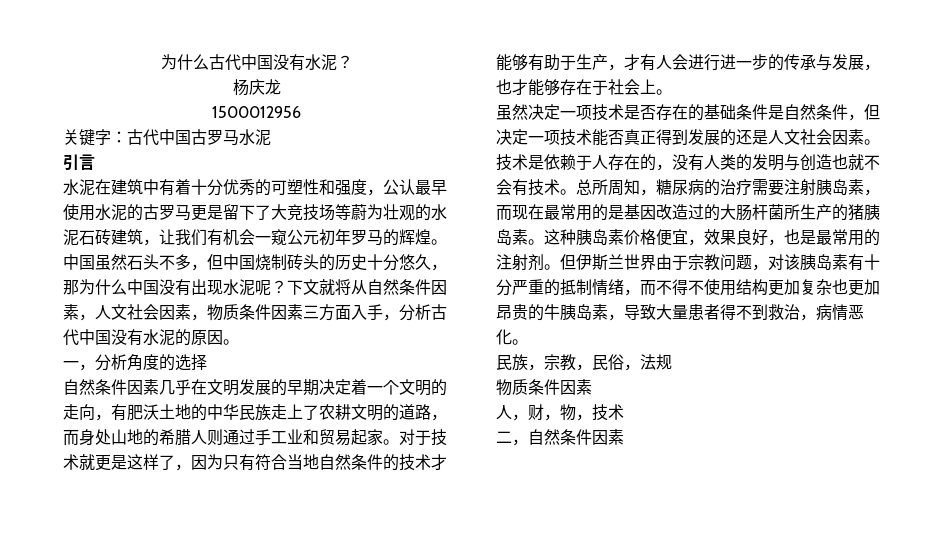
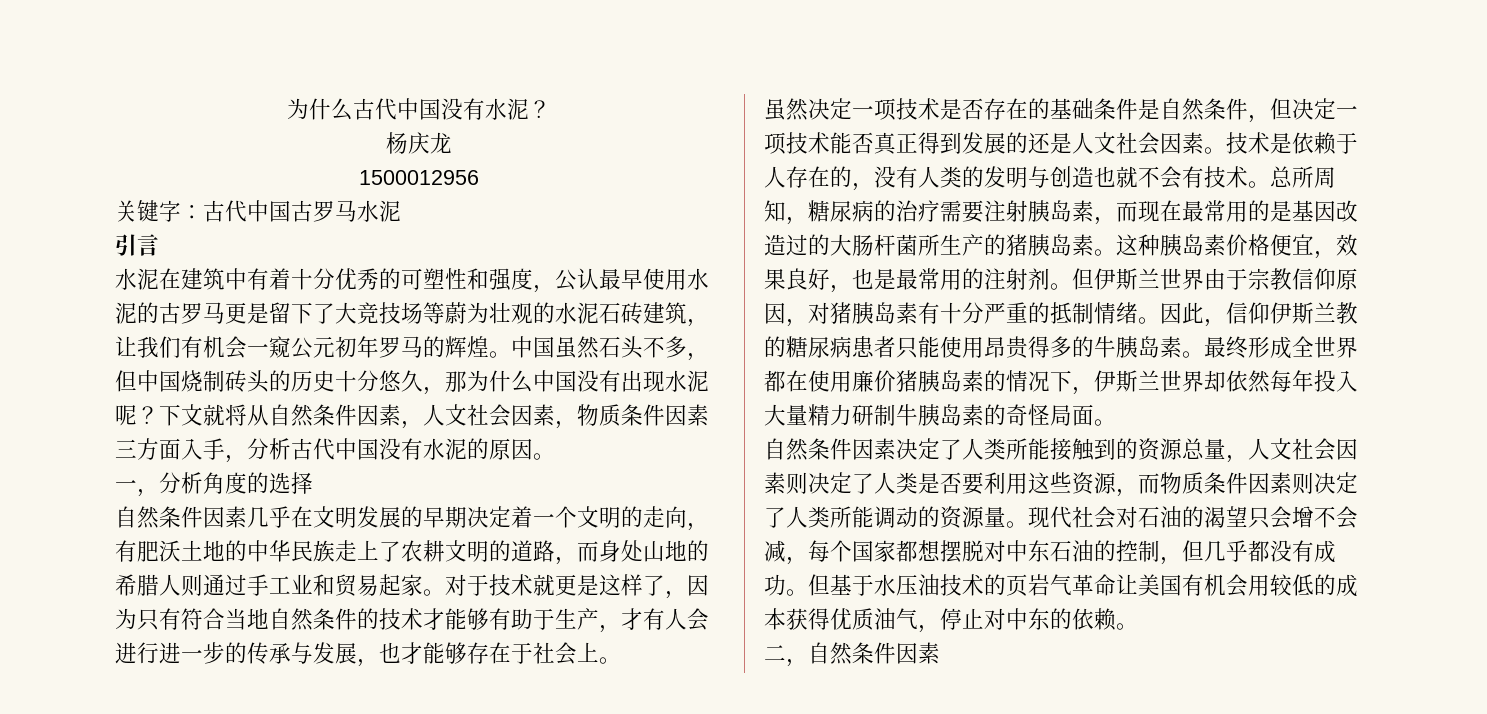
[720,254,800,271] 问题，对该 -> [1292,268,1358,290] [764,302,852,327] 信仰原因，对猪
[624,279,880,296] [496,304,864,321] [496,329,528,345] [496,354,672,371] [496,379,592,396] [496,404,624,421] ，而不得不使用结构更加复杂也更加昂贵的牛胰岛素，导致大量患者得不到救治，病情恶化。 // 民族，宗教，民俗，法规 // 物质条件因素 // 人，财，物，技术 -> [1138,302,1358,327] [764,336,1358,359] [764,370,1358,395] [764,404,1116,426] [764,438,1358,463] [764,472,1358,497] [764,506,1358,529] [764,540,1336,565] [764,574,1358,597] [764,608,1138,633] 。因此，信仰伊斯兰教的糖尿病患者只能使用昂贵得多的牛胰岛素。最终形成全世界都在使用廉价猪胰岛素的情况下，伊斯兰世界却依然每年投入大量精力研制牛胰岛素的奇怪局面。 // 自然条件因素决定了人类所能接触到的资源总量，人文社会因素则决定了人类是否要利用这些资源，而物质条件因素则决定了人类所能调动的资源量。现代社会对石油的渴望只会增不会减，每个国家都想摆脱对中东石油的控制，但几乎都没有成功。但基于水压油技术的页岩气革命让美国有机会用较低的成本获得优质油气，停止对中东的依赖。

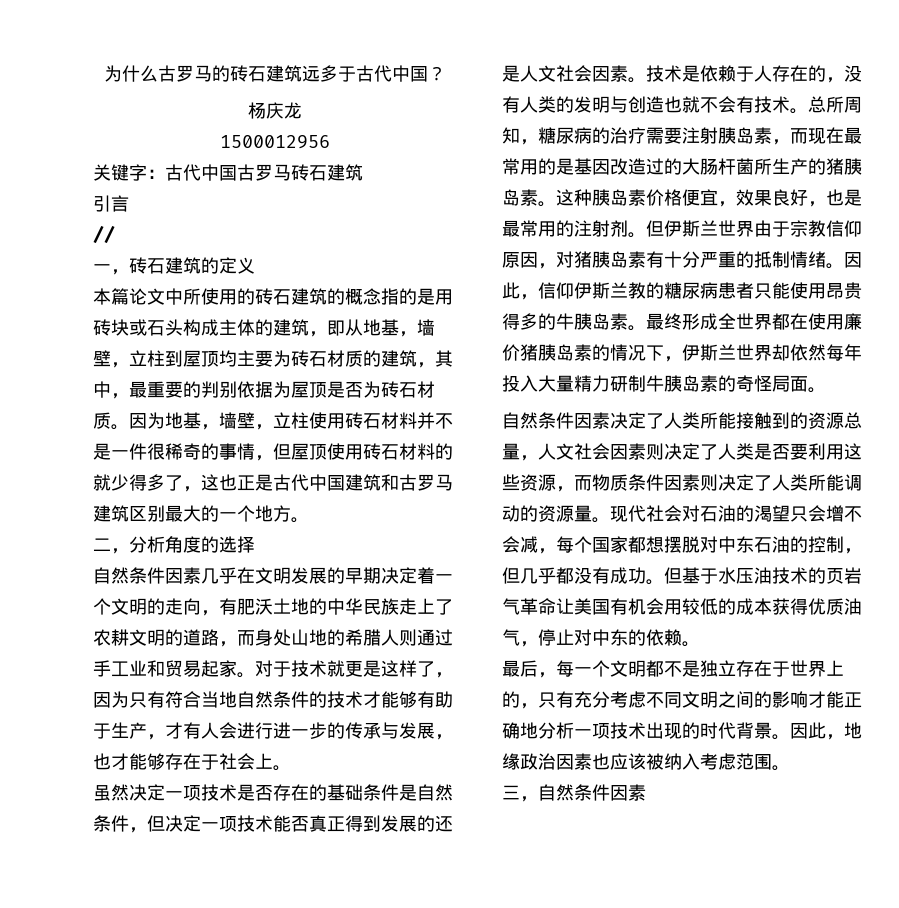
[375,98,529,120] 代中国没有水泥 -> [176,65,428,82] 罗马的砖石建筑远多于古代中国
[357,200,401,222] 水泥 -> [291,164,363,181] 砖石建筑
[115,268,709,293] [115,302,709,327] [115,336,709,361] [115,370,709,395] [115,404,709,429] [115,438,555,463] [115,480,137,491] 水泥在建筑中有着十分优秀的可塑性和强度，公认最早使用水泥的古罗马更是留下了大竞技场等蔚为壮观的水泥石砖建筑，让我们有机会一窥公元初年罗马的辉煌。中国虽然石头不多，但中国烧制砖头的历史十分悠久，那为什么中国没有出现水泥呢？下文就将从自然条件因素，人文社会因素，物质条件因素三方面入手，分析古代中国没有水泥的原因。 // 一 -> [93,225,115,244] [93,257,255,275] [93,288,453,305] [93,319,435,337] [93,350,453,368] [93,381,435,399] [93,412,453,430] [93,443,453,461] [93,474,453,492] [93,505,309,523] [93,538,111,551] // // 一，砖石建筑的定义 // 本篇论文中所使用的砖石建筑的概念指的是用砖块或石头构成主体的建筑，即从地基，墙壁，立柱到屋顶均主要为砖石材质的建筑，其中，最重要的判别依据为屋顶是否为砖石材质。因为地基，墙壁，立柱使用砖石材料并不是一件很稀奇的事情，但屋顶使用砖石材料的就少得多了，这也正是古代中国建筑和古罗马建筑区别最大的一个地方。 // 二
[764,645,786,661] 二 -> [502,660,844,678] [502,691,862,709] [502,722,862,740] [502,753,790,771] [502,785,520,800] 最后，每一个文明都不是独立存在于世界上的，只有充分考虑不同文明之间的影响才能正确地分析一项技术出现的时代背景。因此，地缘政治因素也应该被纳入考虑范围。 // 三

